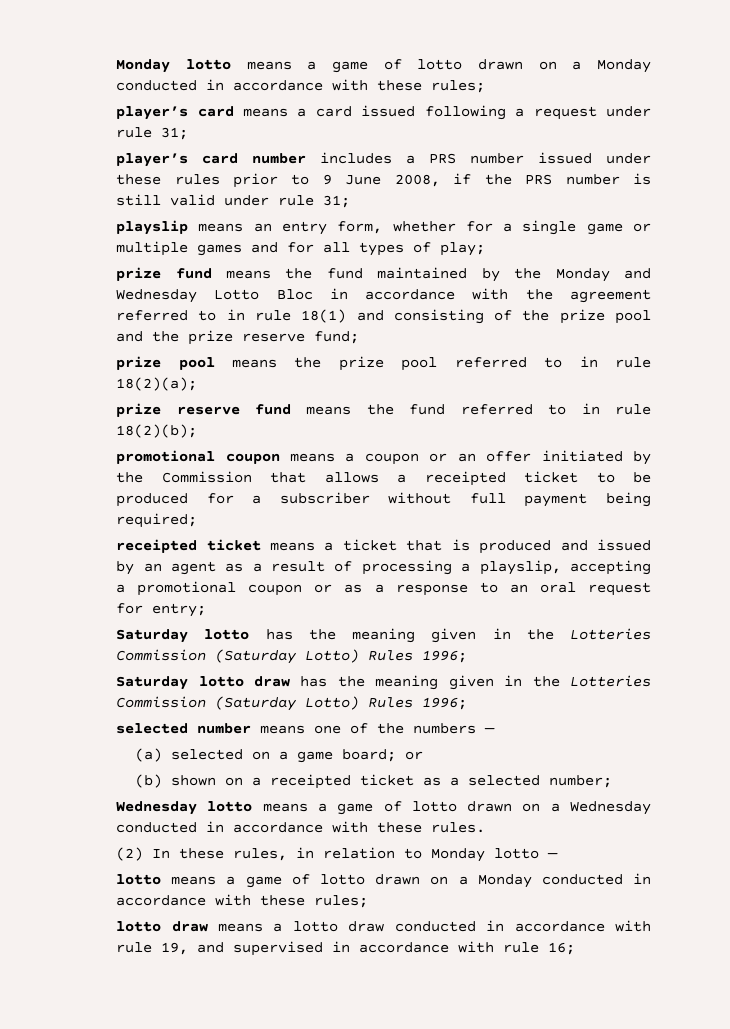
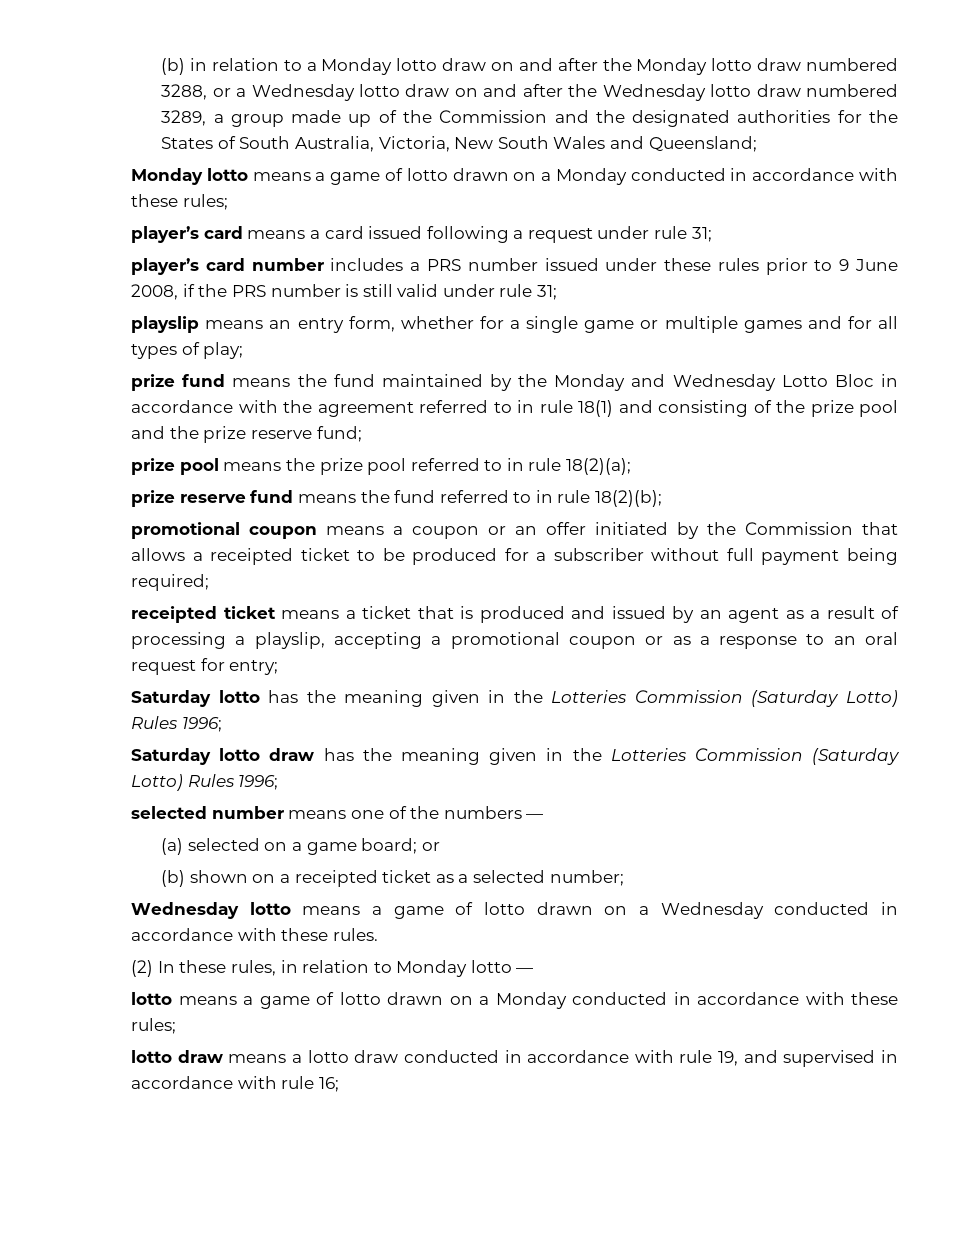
(116, 66) none -> [161,58,898,75] [161,84,898,101] [161,110,898,127] [161,136,757,152] (b) in relation to a Monday lotto draw on and after the Monday lotto draw numbered 3288, or a Wednesday lotto draw on and after the Wednesday lotto draw numbered 3289, a group made up of the Commission and the designated authorities for the States of South Australia, Victoria, New South Wales and Queensland; //

